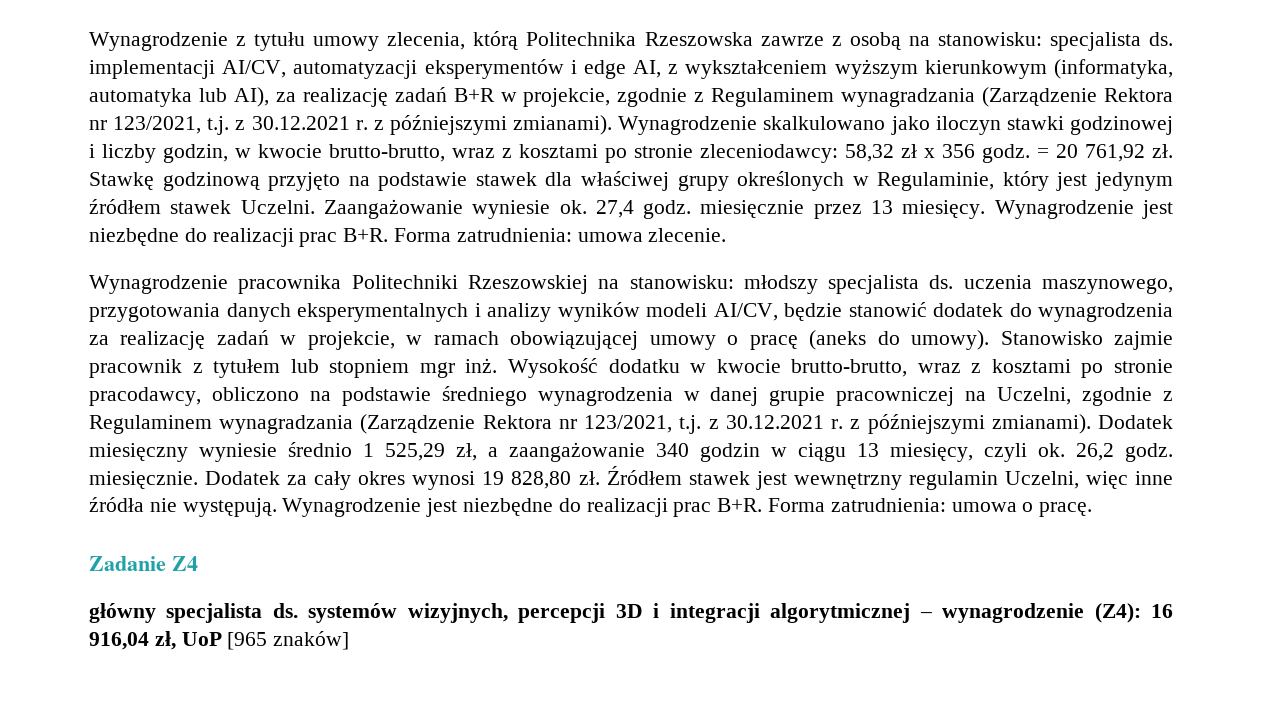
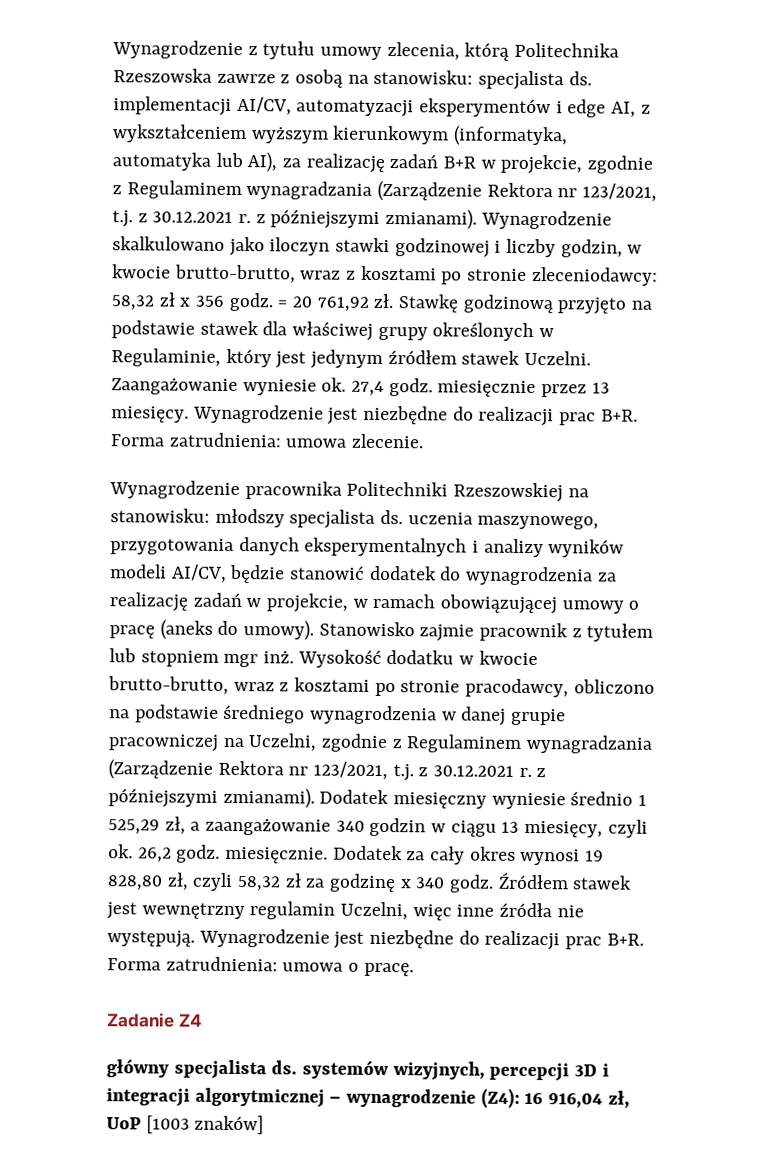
[578,471,600,485] zł. -> [166,872,495,893] zł, czyli 58,32 zł za godzinę x 340 godz.
[227,632,268,650] [965 -> [145,1115,190,1134] [1003

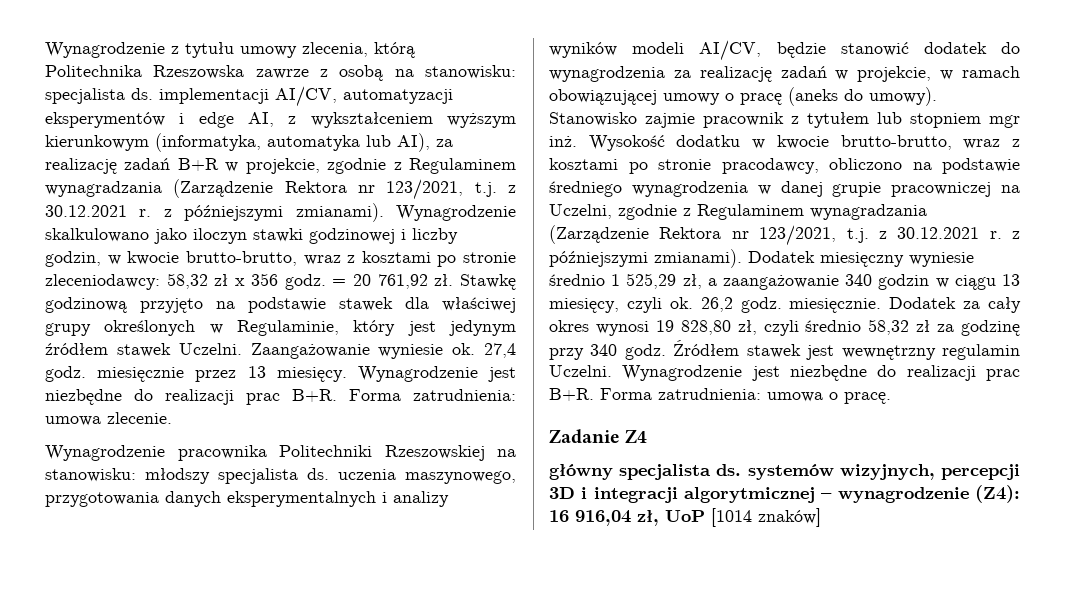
(234, 881) none -> [805,320,862,332] średnio
[399,879,412,889] x -> [549,348,584,360] przy
[340,901,584,921] [107,930,195,948] Uczelni, więc inne źródła nie występują. -> [549,365,612,377] Uczelni.
[145,1115,190,1134] [1003 -> [711,508,752,527] [1014

